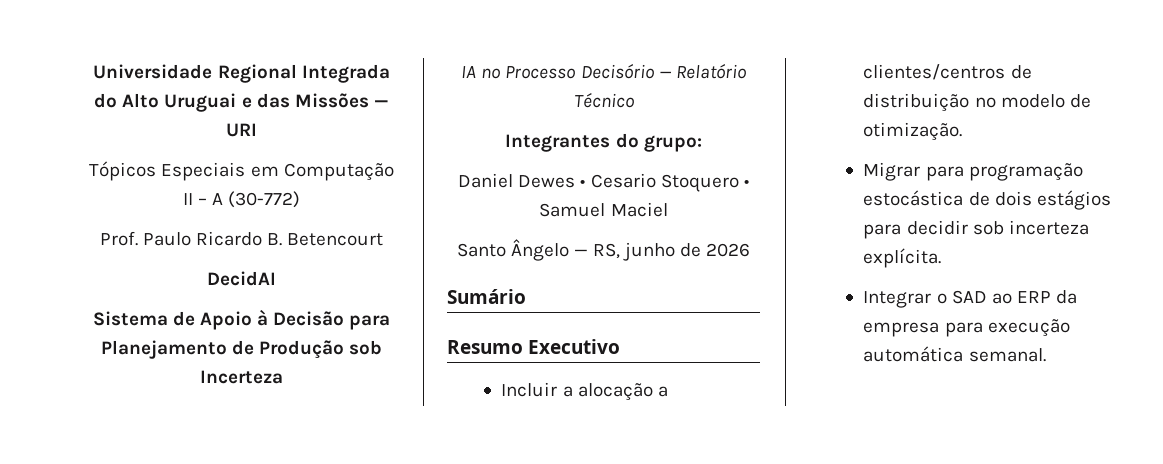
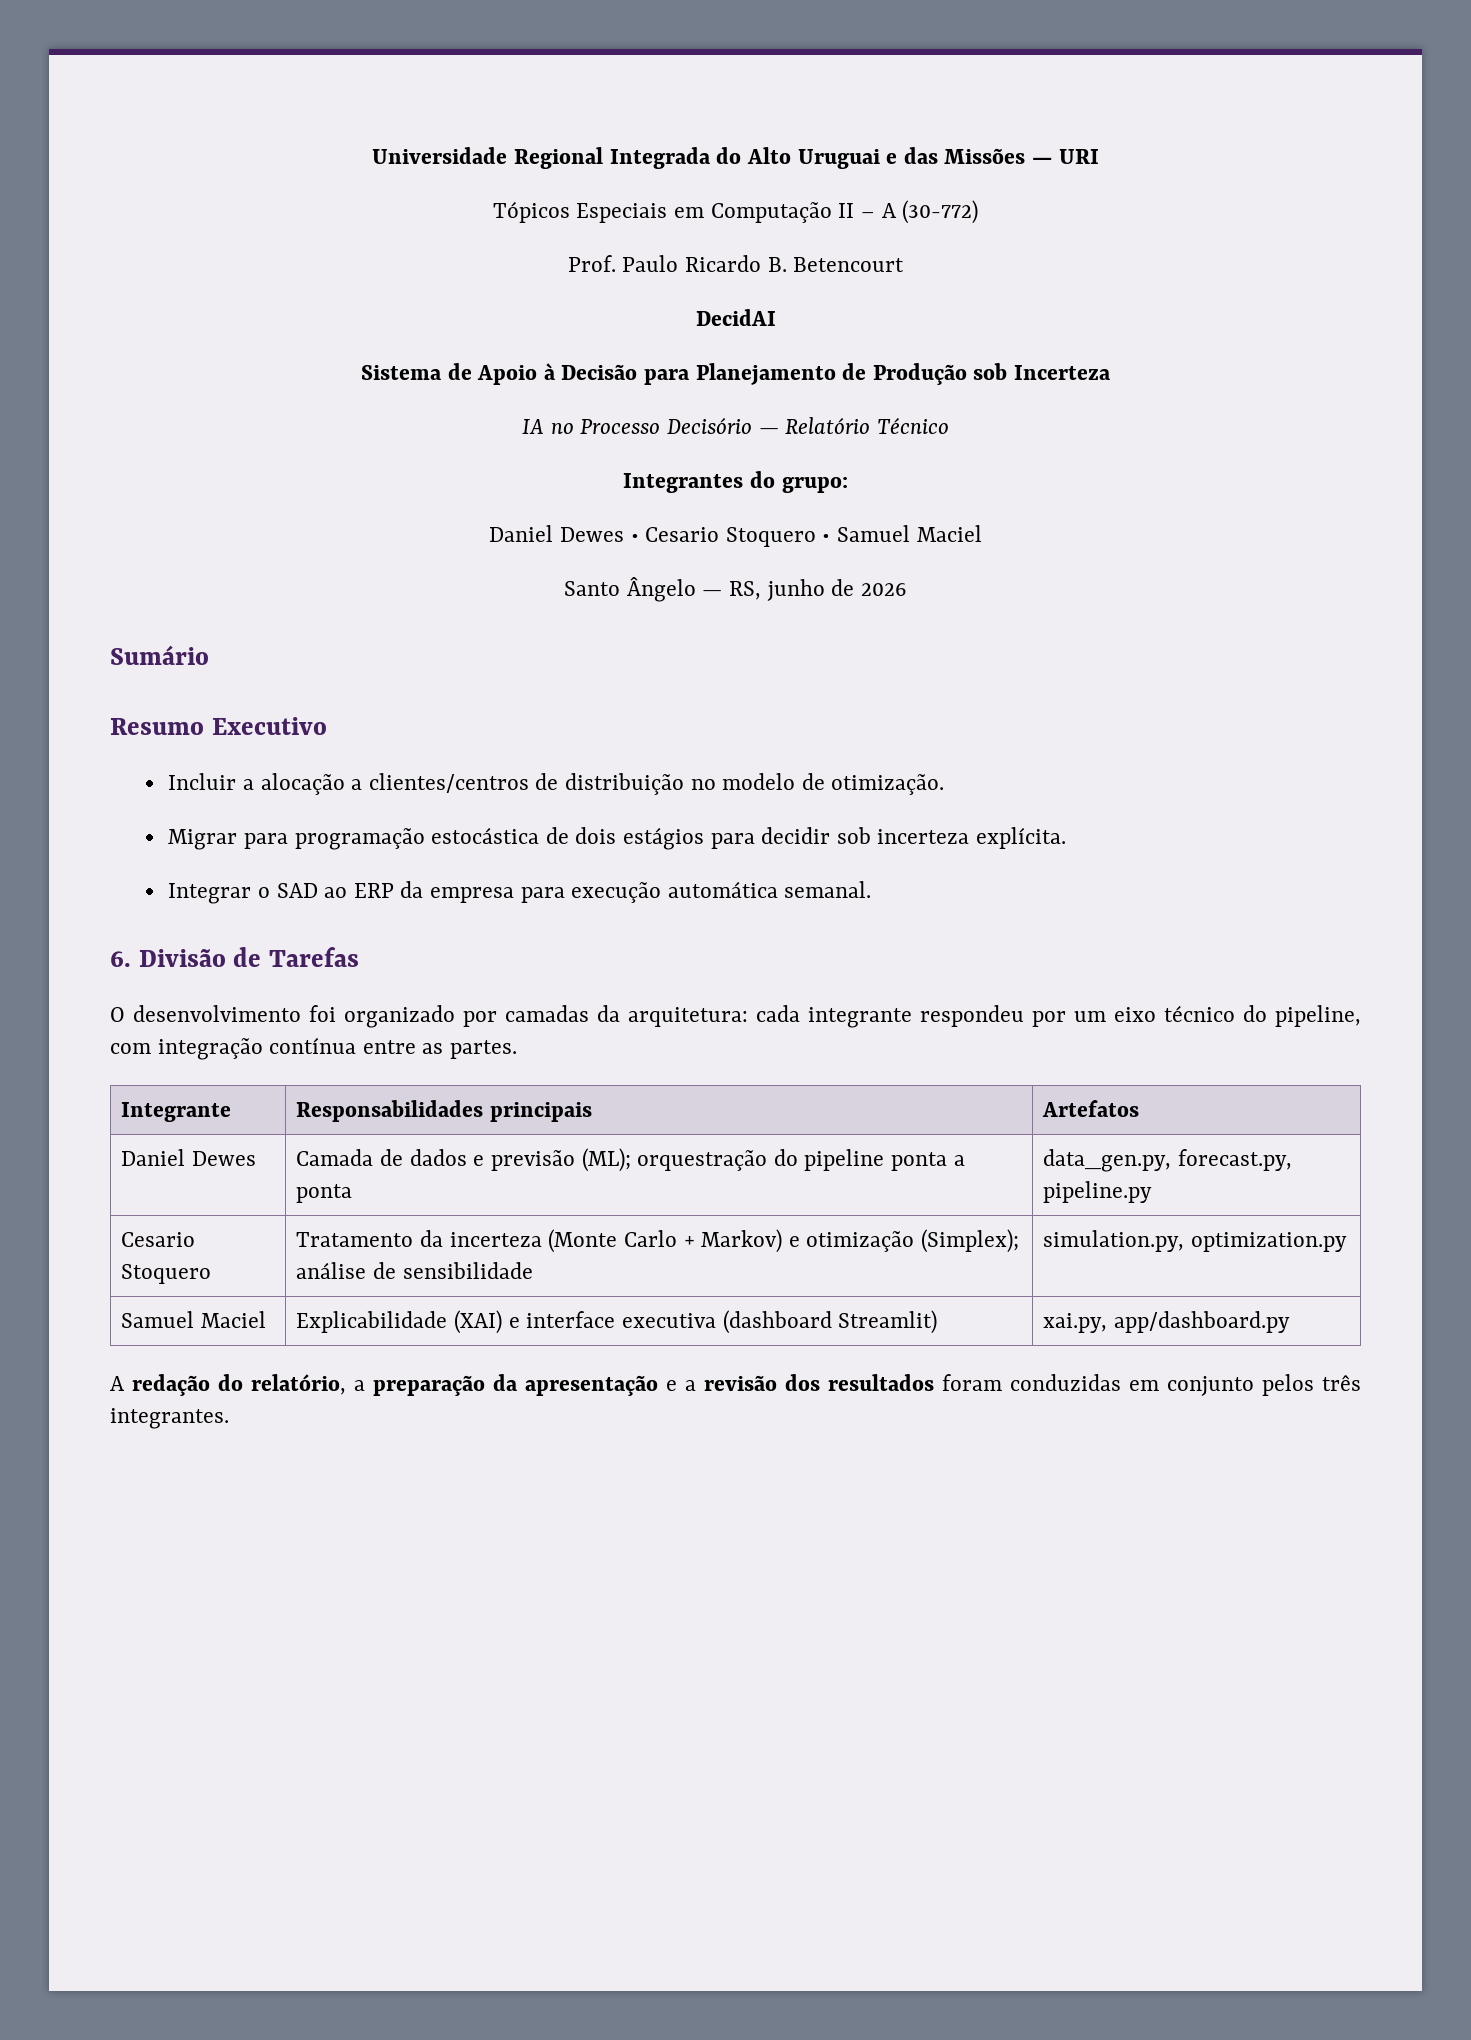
(1046, 355) none -> [110,947,360,967] [110,1005,1361,1028] [110,1037,518,1060] [121,1102,232,1122] [296,1100,593,1122] [1042,1100,1140,1117] [121,1149,257,1166] [296,1148,965,1172] [296,1184,353,1203] [1043,1149,1293,1172] [1043,1181,1153,1203] [121,1232,196,1247] [121,1264,212,1284] [296,1229,1019,1253] [296,1262,533,1279] [1043,1230,1348,1252] [121,1311,267,1328] [296,1310,938,1334] [1043,1311,1291,1333] [110,1374,1361,1396] [110,1408,229,1429] // 6. Divisão de Tarefas // O desenvolvimento foi organizado por camadas da arquitetura: cada integrante respondeu por um eixo técnico do pipeline, com integração contínua entre as partes. // Integrante | Responsabilidades principais | Artefatos // Daniel Dewes | Camada de dados e previsão (ML); orquestração do pipeline ponta a ponta | data_gen.py, forecast.py, pipeline.py // Cesario Stoquero | Tratamento da incerteza (Monte Carlo + Markov) e otimização (Simplex); análise de sensibilidade | simulation.py, optimization.py // Samuel Maciel | Explicabilidade (XAI) e interface executiva (dashboard Streamlit) | xai.py, app/dashboard.py // A redação do relatório, a preparação da apresentação e a revisão dos resultados foram conduzidas em conjunto pelos três integrantes.

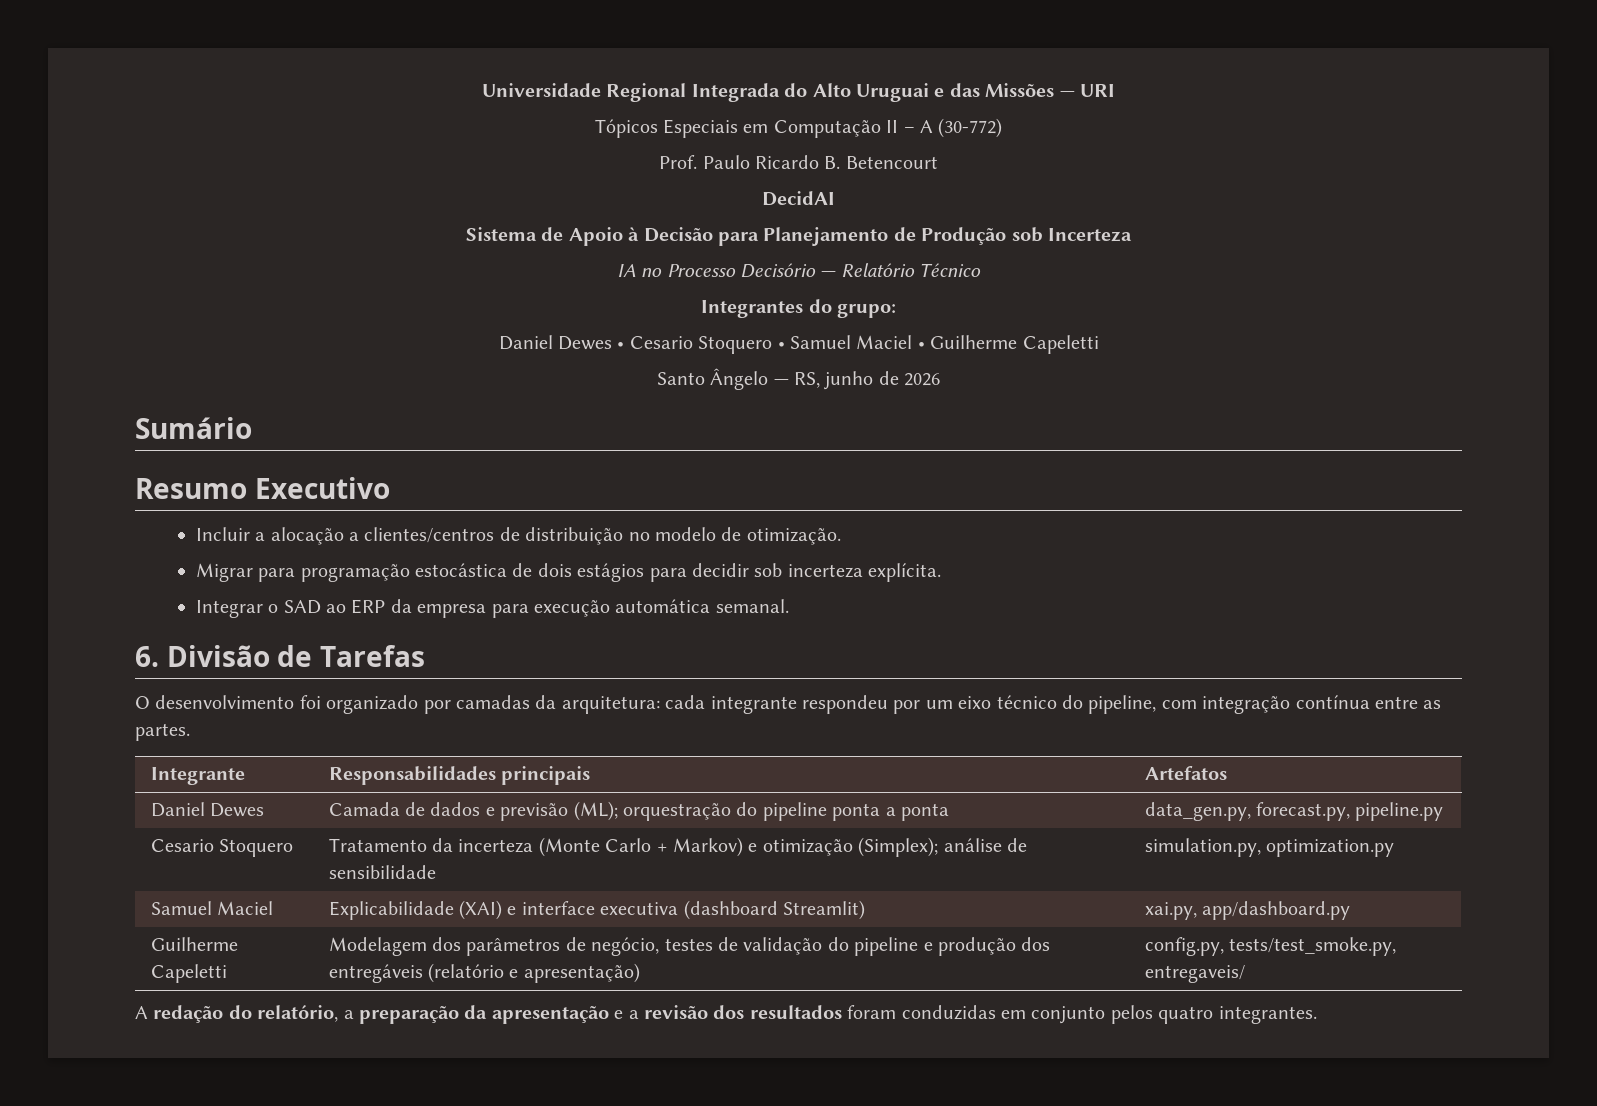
(982, 533) none -> [917,335,1099,354] • Guilherme Capeletti
(1291, 1322) none -> [150,937,238,951] [150,964,227,983] [328,937,1051,956] [328,963,640,983] [1144,937,1397,956] [1144,965,1245,983] // Guilherme Capeletti | Modelagem dos parâmetros de negócio, testes de validação do pipeline e produção dos entregáveis (relatório e apresentação) | config.py, tests/test_smoke.py, entregaveis/
[1322,1375,1361,1391] três -> [1158,1006,1214,1024] quatro

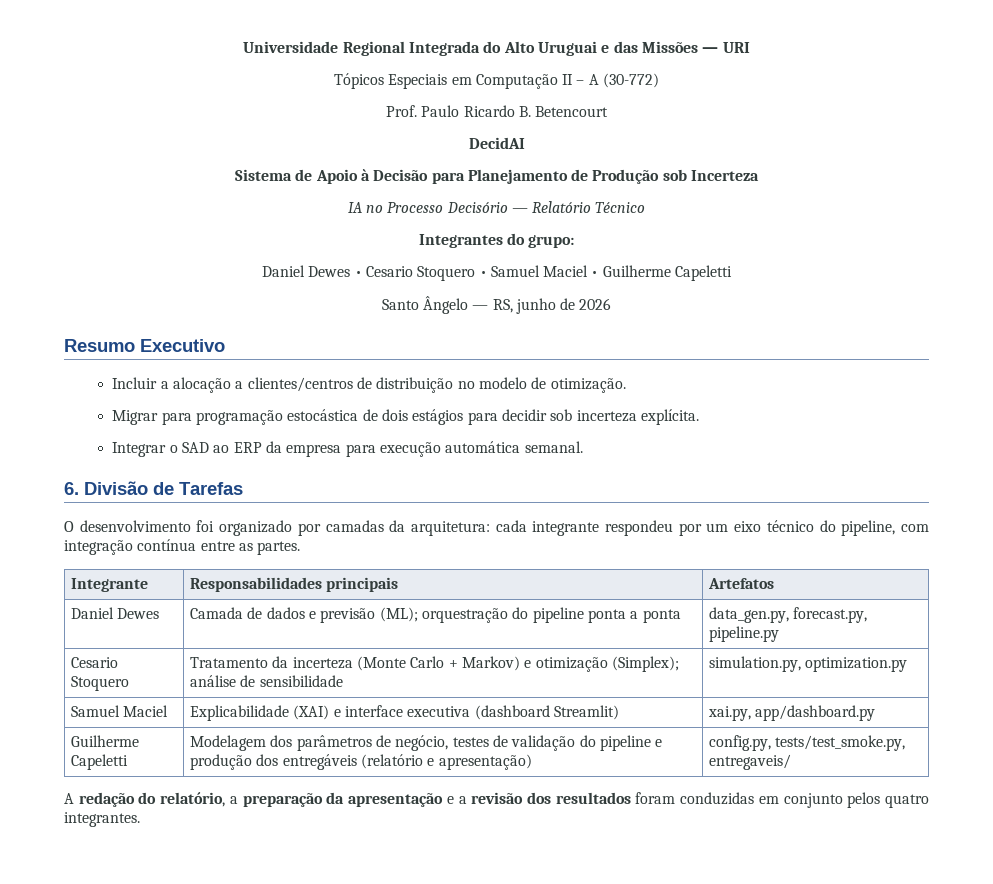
[135,417,252,439] // Sumário -> (612, 304) none

